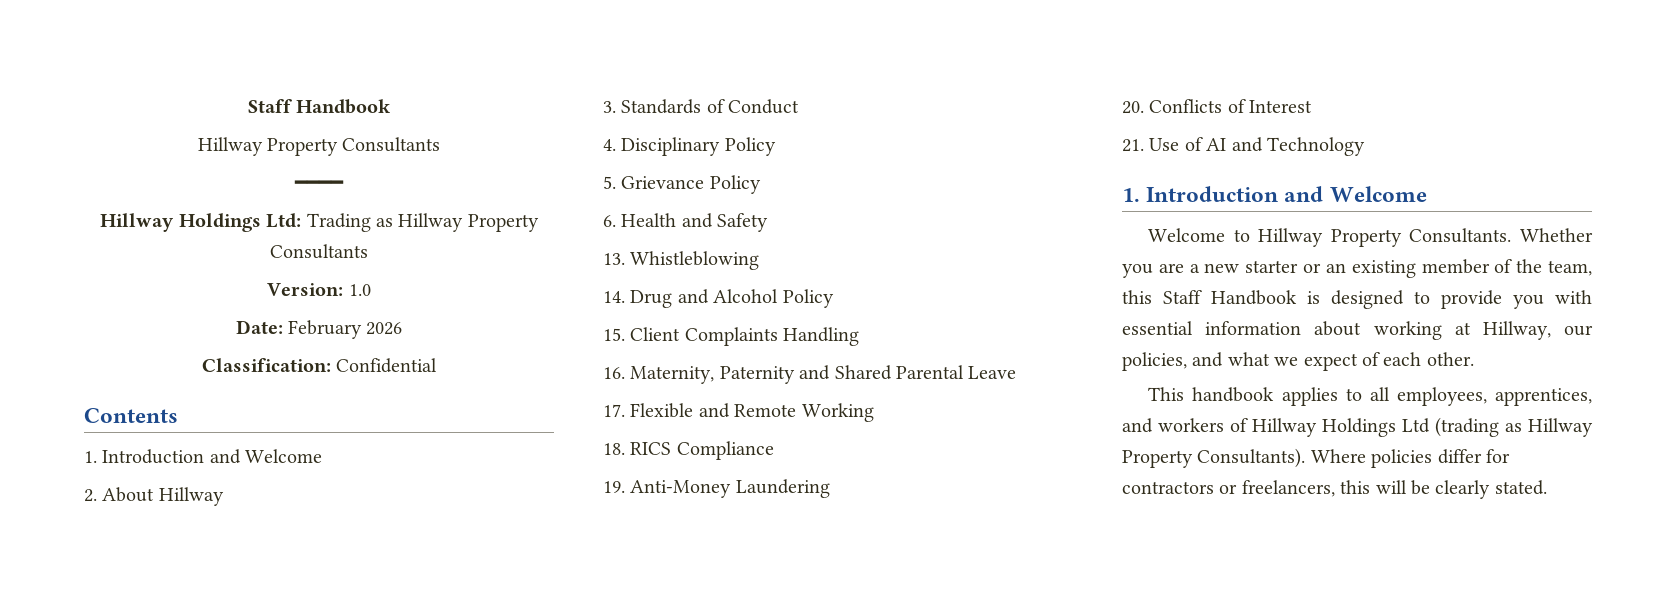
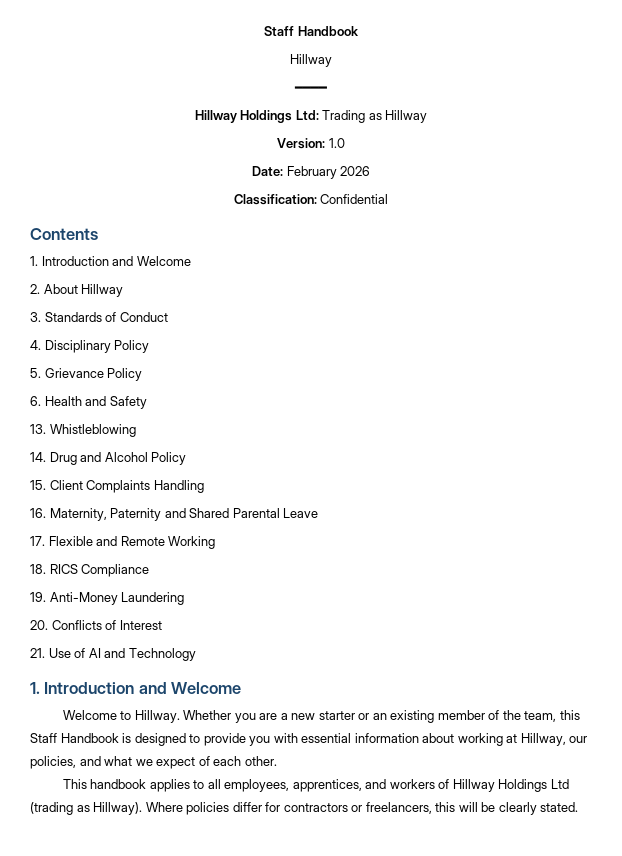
[267,137,441,156] Property Consultants -> (332, 60) none
[467,214,539,232] [270,244,368,259] Property Consultants -> (428, 116) none
[1258,228,1512,247] Hillway Property Consultants. -> [134,710,180,723] Hillway.
[1528,418,1593,437] [1122,448,1306,468] Hillway Property Consultants). -> [93,802,143,815] Hillway).

